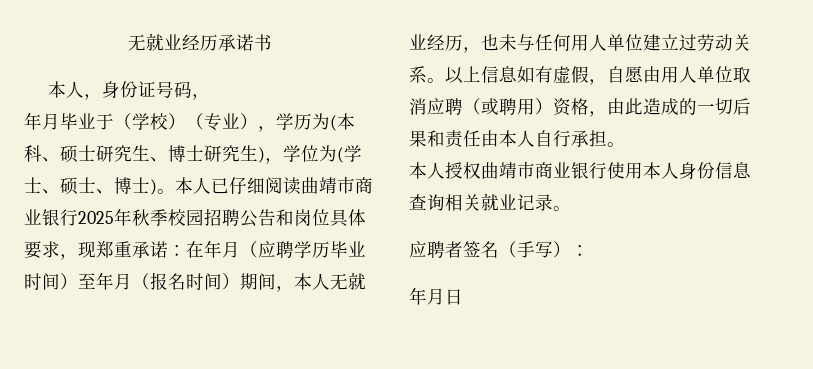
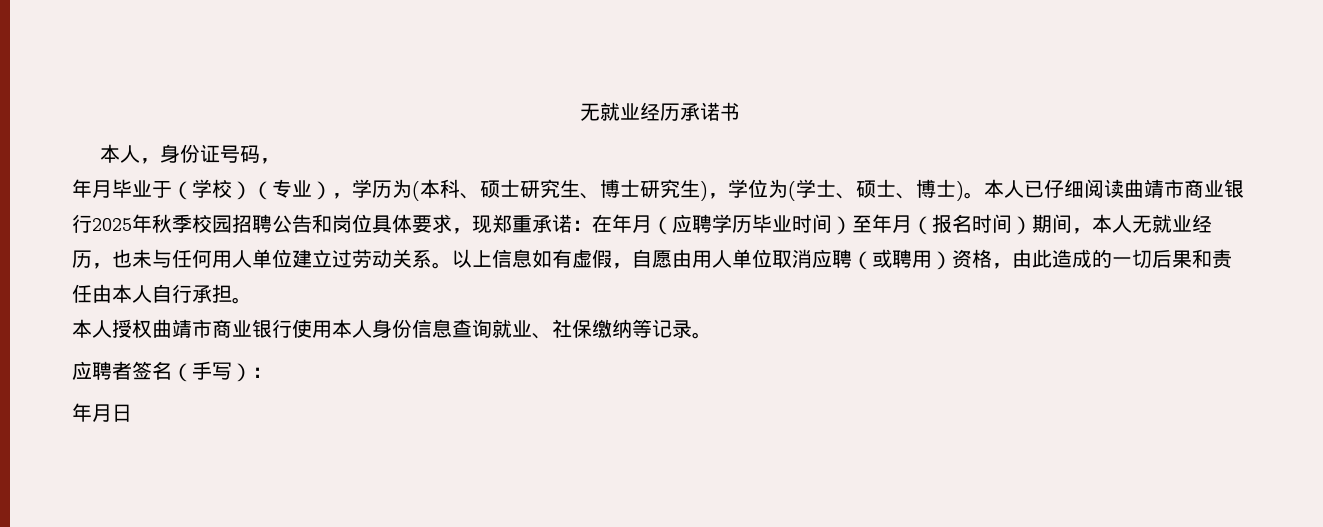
[445,193,517,211] 相关就业 -> [492,319,652,339] 就业、社保缴纳等

